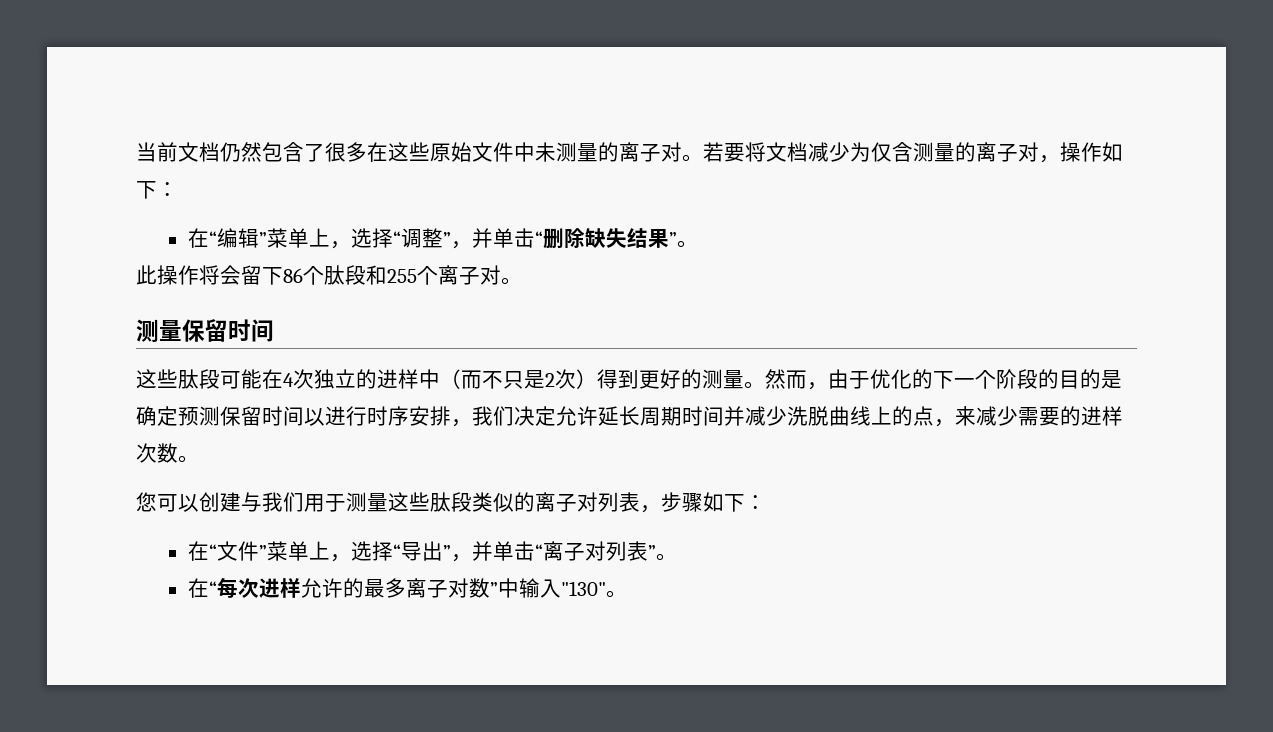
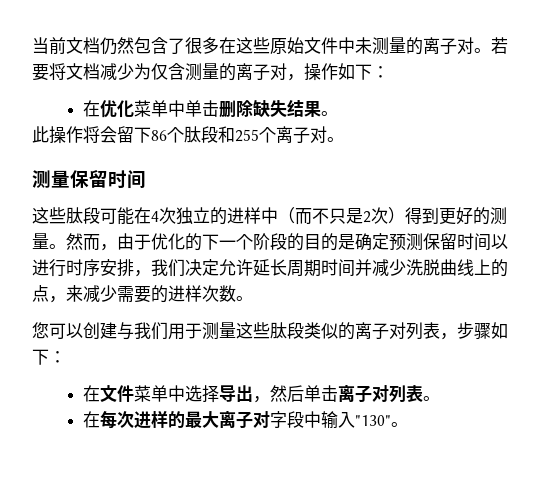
[208,228,543,249] “编辑”菜单上，选择“调整”，并单击“ -> [100,100,220,118] 优化菜单中单击
[668,232,677,246] ” -> (322, 109) none
[208,541,656,562] “文件”菜单上，选择“导出”，并单击“离子对列表” -> [100,385,424,403] 文件菜单中选择导出，然后单击离子对列表
[208,581,217,596] “ -> (101, 419) none
[300,578,498,598] 允许的最多离子对数” -> [168,411,305,429] 的最大离子对字段

